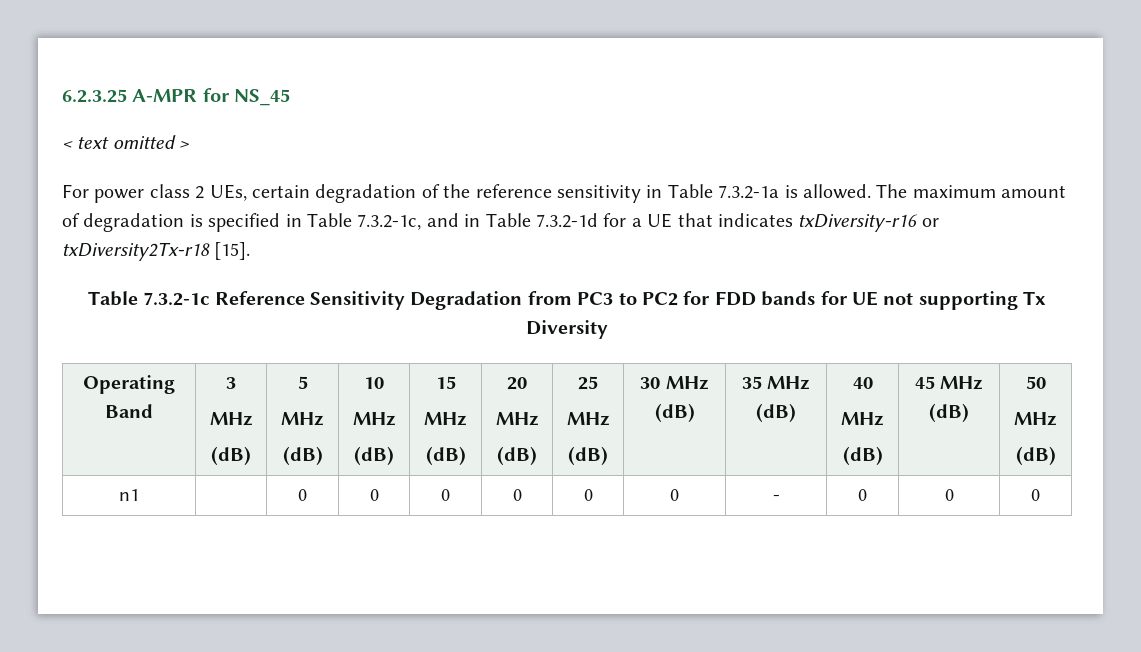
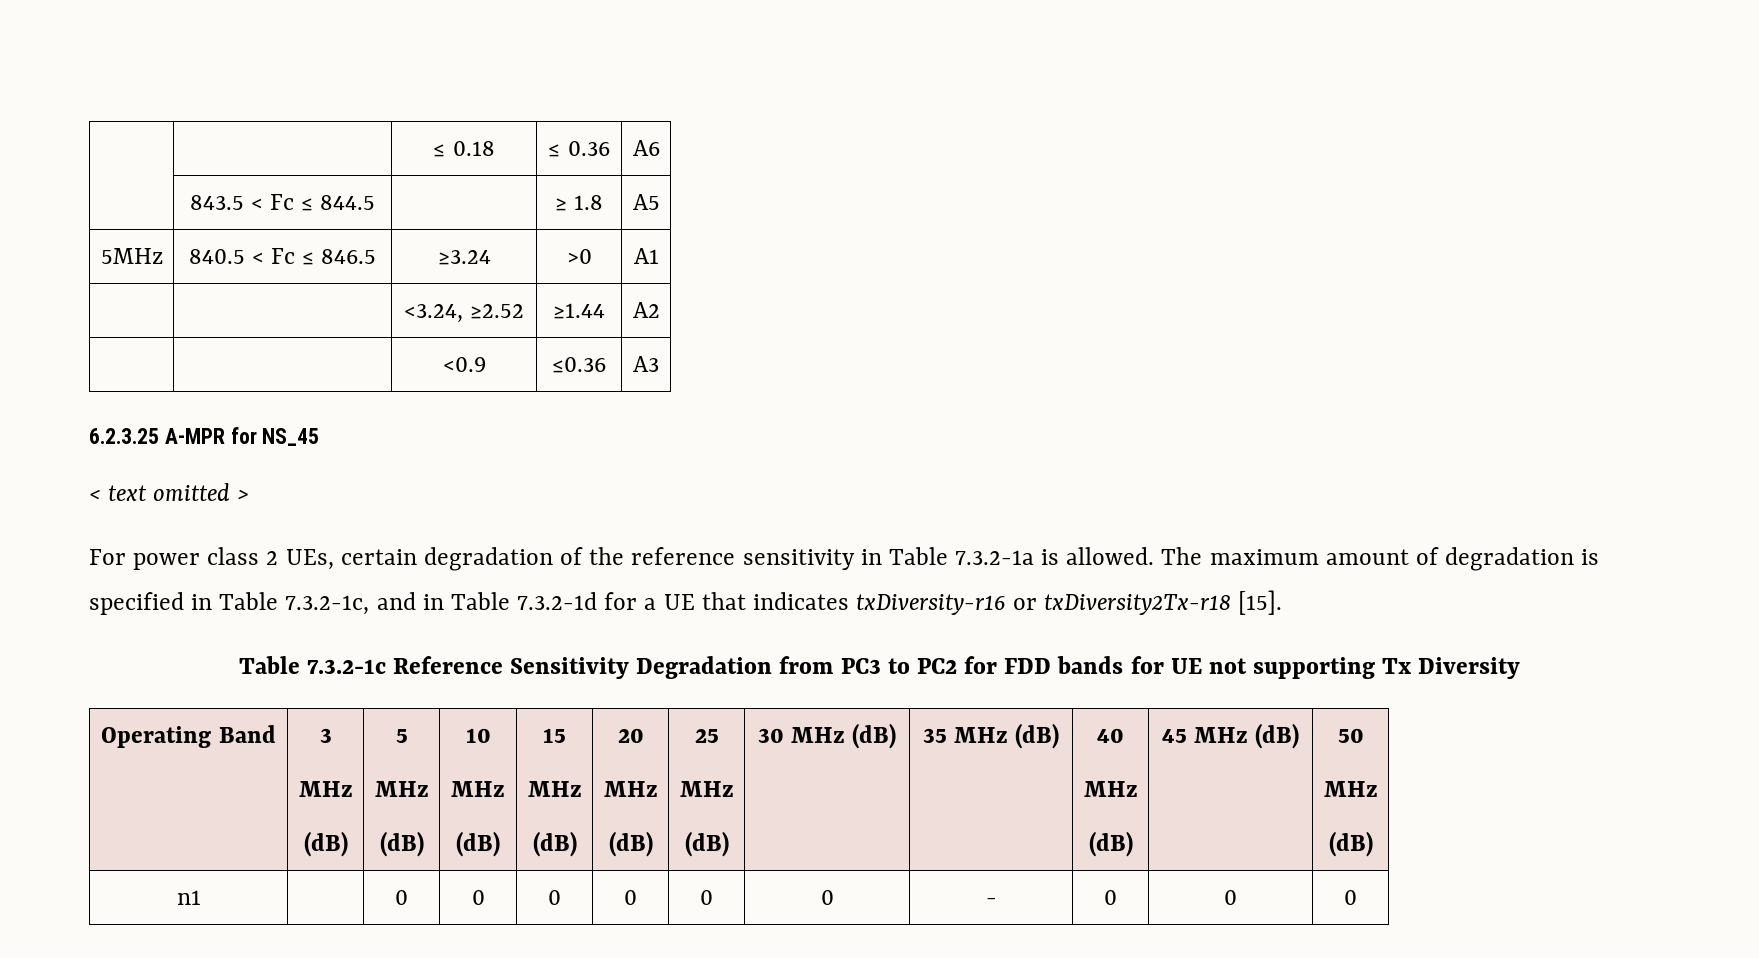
(62, 96) none -> [433,141,495,157] [548,141,610,157] [632,140,660,156] [189,194,376,211] [554,195,604,211] [632,194,660,210] [100,248,163,264] [188,248,377,265] [437,250,491,265] [566,249,592,264] [633,248,659,264] [403,304,525,323] [553,303,605,319] [632,302,660,318] [442,357,486,372] [552,357,606,373] [633,356,659,372] | | ≤ 0.18 | ≤ 0.36 | A6 // | 843.5 < Fc ≤ 844.5 | | ≥ 1.8 | A5 // 5MHz | 840.5 < Fc ≤ 846.5 | ≥3.24 | >0 | A1 // | | <3.24, ≥2.52 | ≥1.44 | A2 // | | <0.9 | ≤0.36 | A3 //

